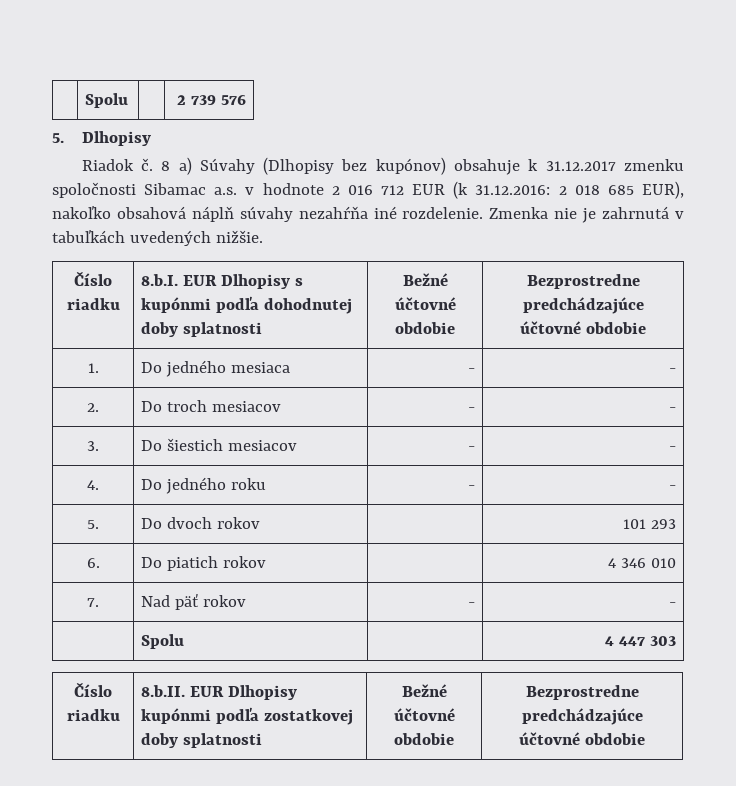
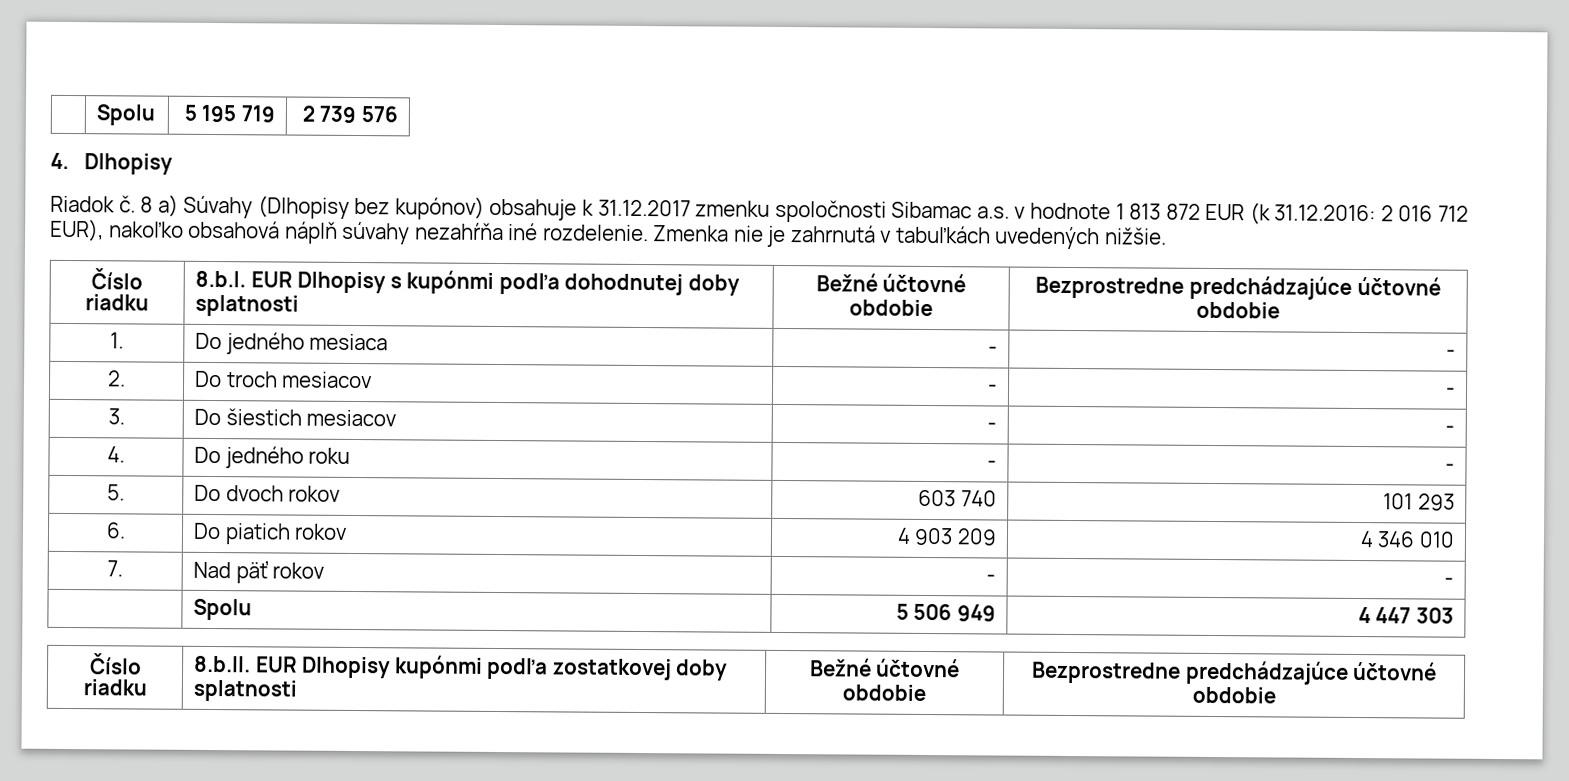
[85,93,129,108] | Spolu | -> [95,104,155,126] [183,104,276,123] | Spolu | 5 195 719
[52,133,64,143] 5. -> [50,152,69,169] 4.
[331,185,404,195] 2 016 712 -> [1115,203,1201,220] 1 813 872
[574,185,634,195] 018 685 -> [1398,205,1469,222] 016 712
(261, 523) none -> [918,489,998,507] 603 740
(267, 562) none -> [896,527,998,546] 4 903 209
(185, 641) none -> [895,603,997,622] 5 506 949

